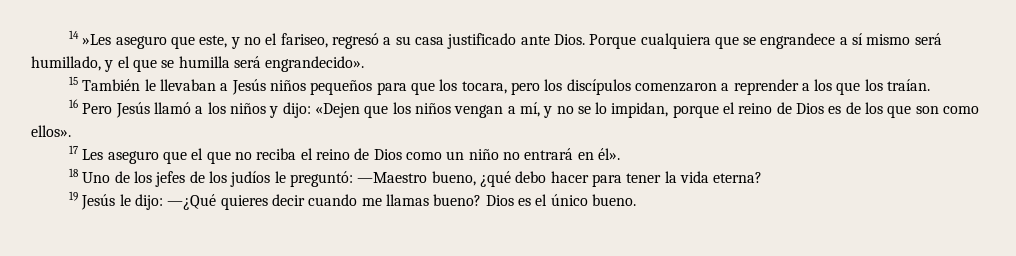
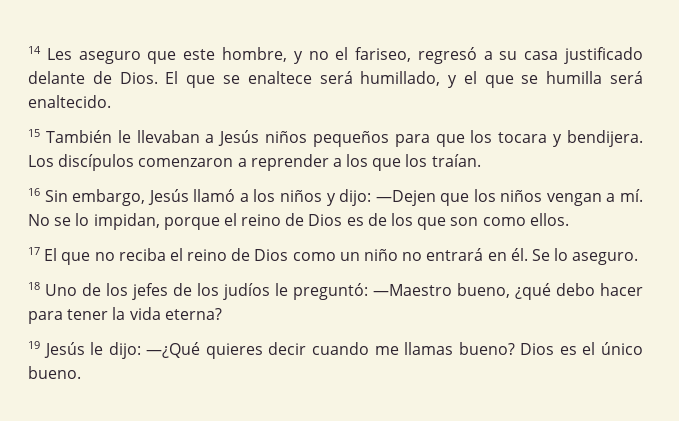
[82,34,228,49] »Les aseguro que este, -> [46,47,287,64] Les aseguro que este hombre,
[520,33,911,49] ante Dios. Porque cualquiera que se engrandece a sí mismo -> [28,71,312,88] delante de Dios. El que se enaltece
[265,56,365,72] engrandecido». -> [28,95,111,108] enaltecido.
[461,79,563,95] tocara, pero los -> [498,130,643,147] [28,155,54,167] tocara y bendijera. Los
[82,103,113,114] Pero -> [44,189,146,206] Sin embargo,
[314,103,360,118] «Dejen -> [375,190,436,206] —Dejen
[519,102,574,118] mí, y no -> [620,189,643,202] [28,214,50,226] mí. No
[31,125,71,137] ellos». -> [529,213,569,226] ellos.
[82,148,204,164] Les aseguro que el -> [44,248,58,261] El
[597,148,620,160] él». -> [510,248,639,265] él. Se lo aseguro.

